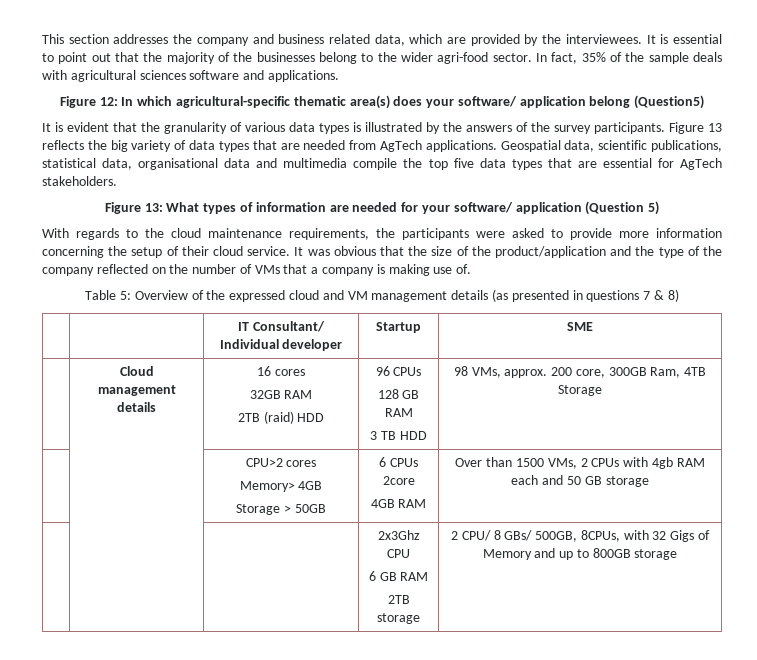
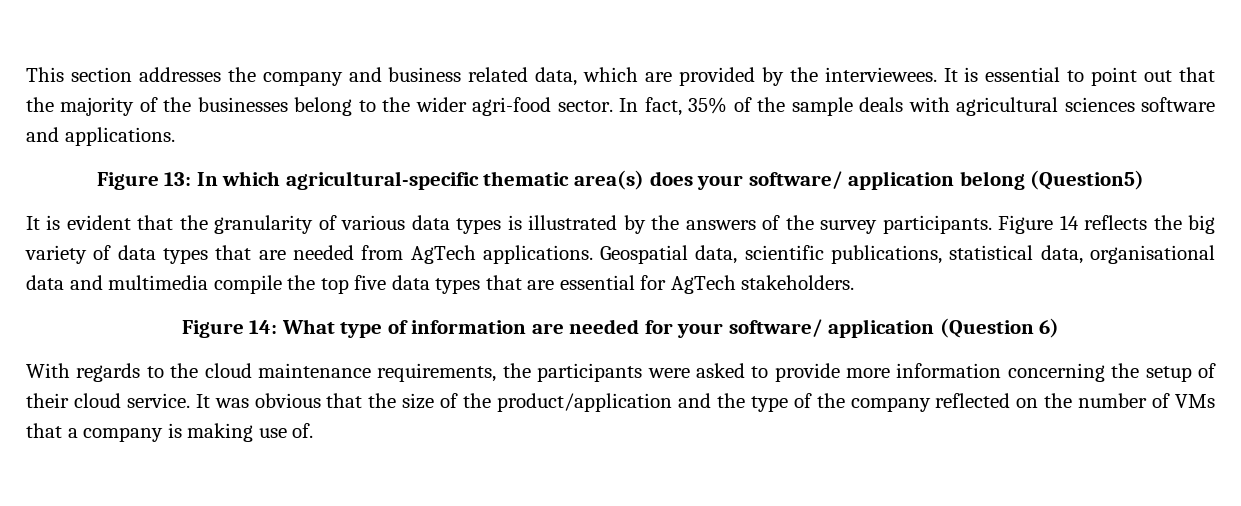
[99,97,118,106] 12: -> [164,172,192,186] 13:
[708,123,722,132] 13 -> [1059,215,1079,230] 14
[144,202,237,214] 13: What types -> [249,319,383,338] 14: What type
[648,201,660,215] 5) -> [1039,318,1060,338] 6)
[85,289,679,302] [238,321,325,332] [219,339,343,351] [376,322,421,333] [567,322,593,331] [119,366,154,376] [97,385,176,396] [117,402,156,412] [257,366,305,376] [249,390,313,399] [237,411,325,424] [375,366,422,376] [377,389,420,399] [384,408,413,417] [370,431,427,440] [453,366,707,378] [558,385,602,396] [245,458,317,467] [239,481,323,492] [236,504,326,515] [379,457,418,467] [382,476,415,485] [370,499,427,508] [455,457,705,469] [511,475,649,487] [377,530,420,540] [387,549,410,558] [368,571,429,581] [387,595,410,604] [377,613,420,624] [450,530,711,542] [482,548,678,560] // Table 5: Overview of the expressed cloud and VM management details (as presented in questions 7 & 8) // | | IT Consultant/ Individual developer | Startup | SME // | Cloud management details | 16 cores // 32GB RAM // 2TB (raid) HDD | 96 CPUs // 128 GB RAM // 3 TB HDD | 98 VMs, approx. 200 core, 300GB Ram, 4TB Storage // | | CPU>2 cores // Memory> 4GB // Storage > 50GB | 6 CPUs 2core // 4GB RAM | Over than 1500 VMs, 2 CPUs with 4gb RAM each and 50 GB storage // | | | 2x3Ghz CPU // 6 GB RAM // 2TB storage | 2 CPU/ 8 GBs/ 500GB, 8CPUs, with 32 Gigs of Memory and up to 800GB storage -> (314, 430) none

